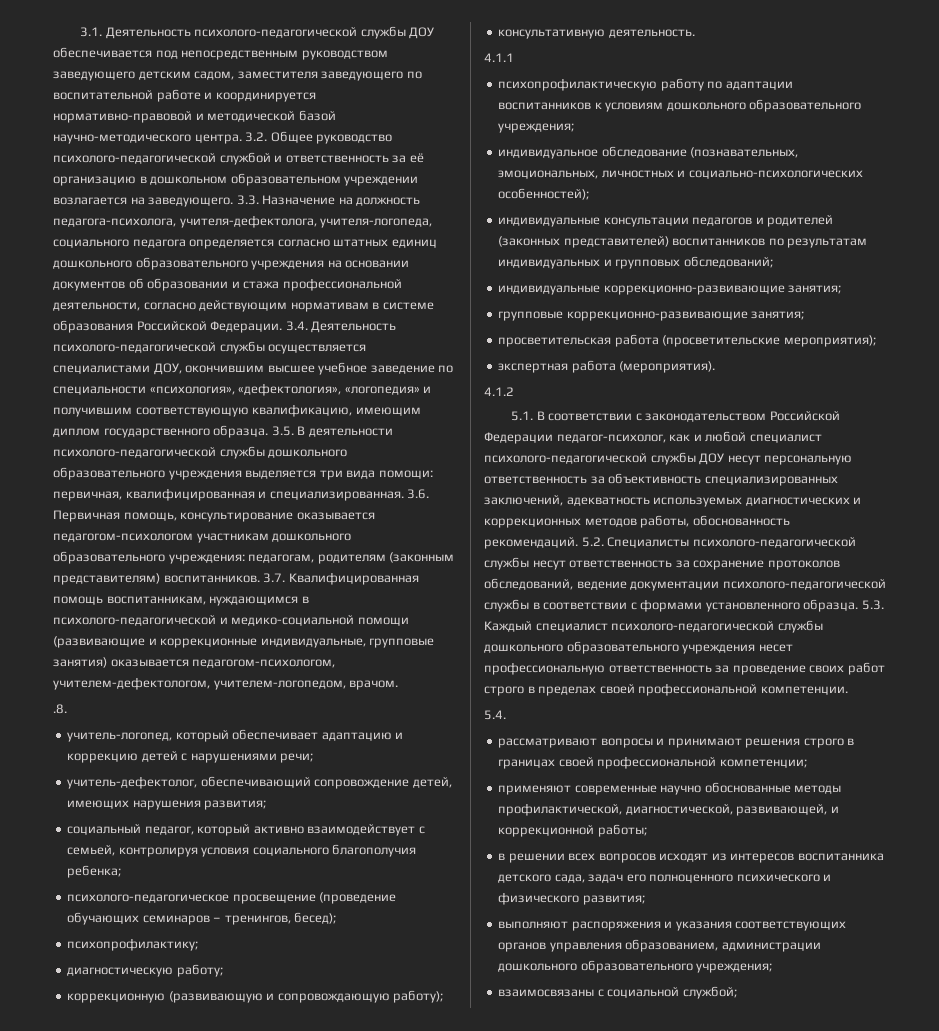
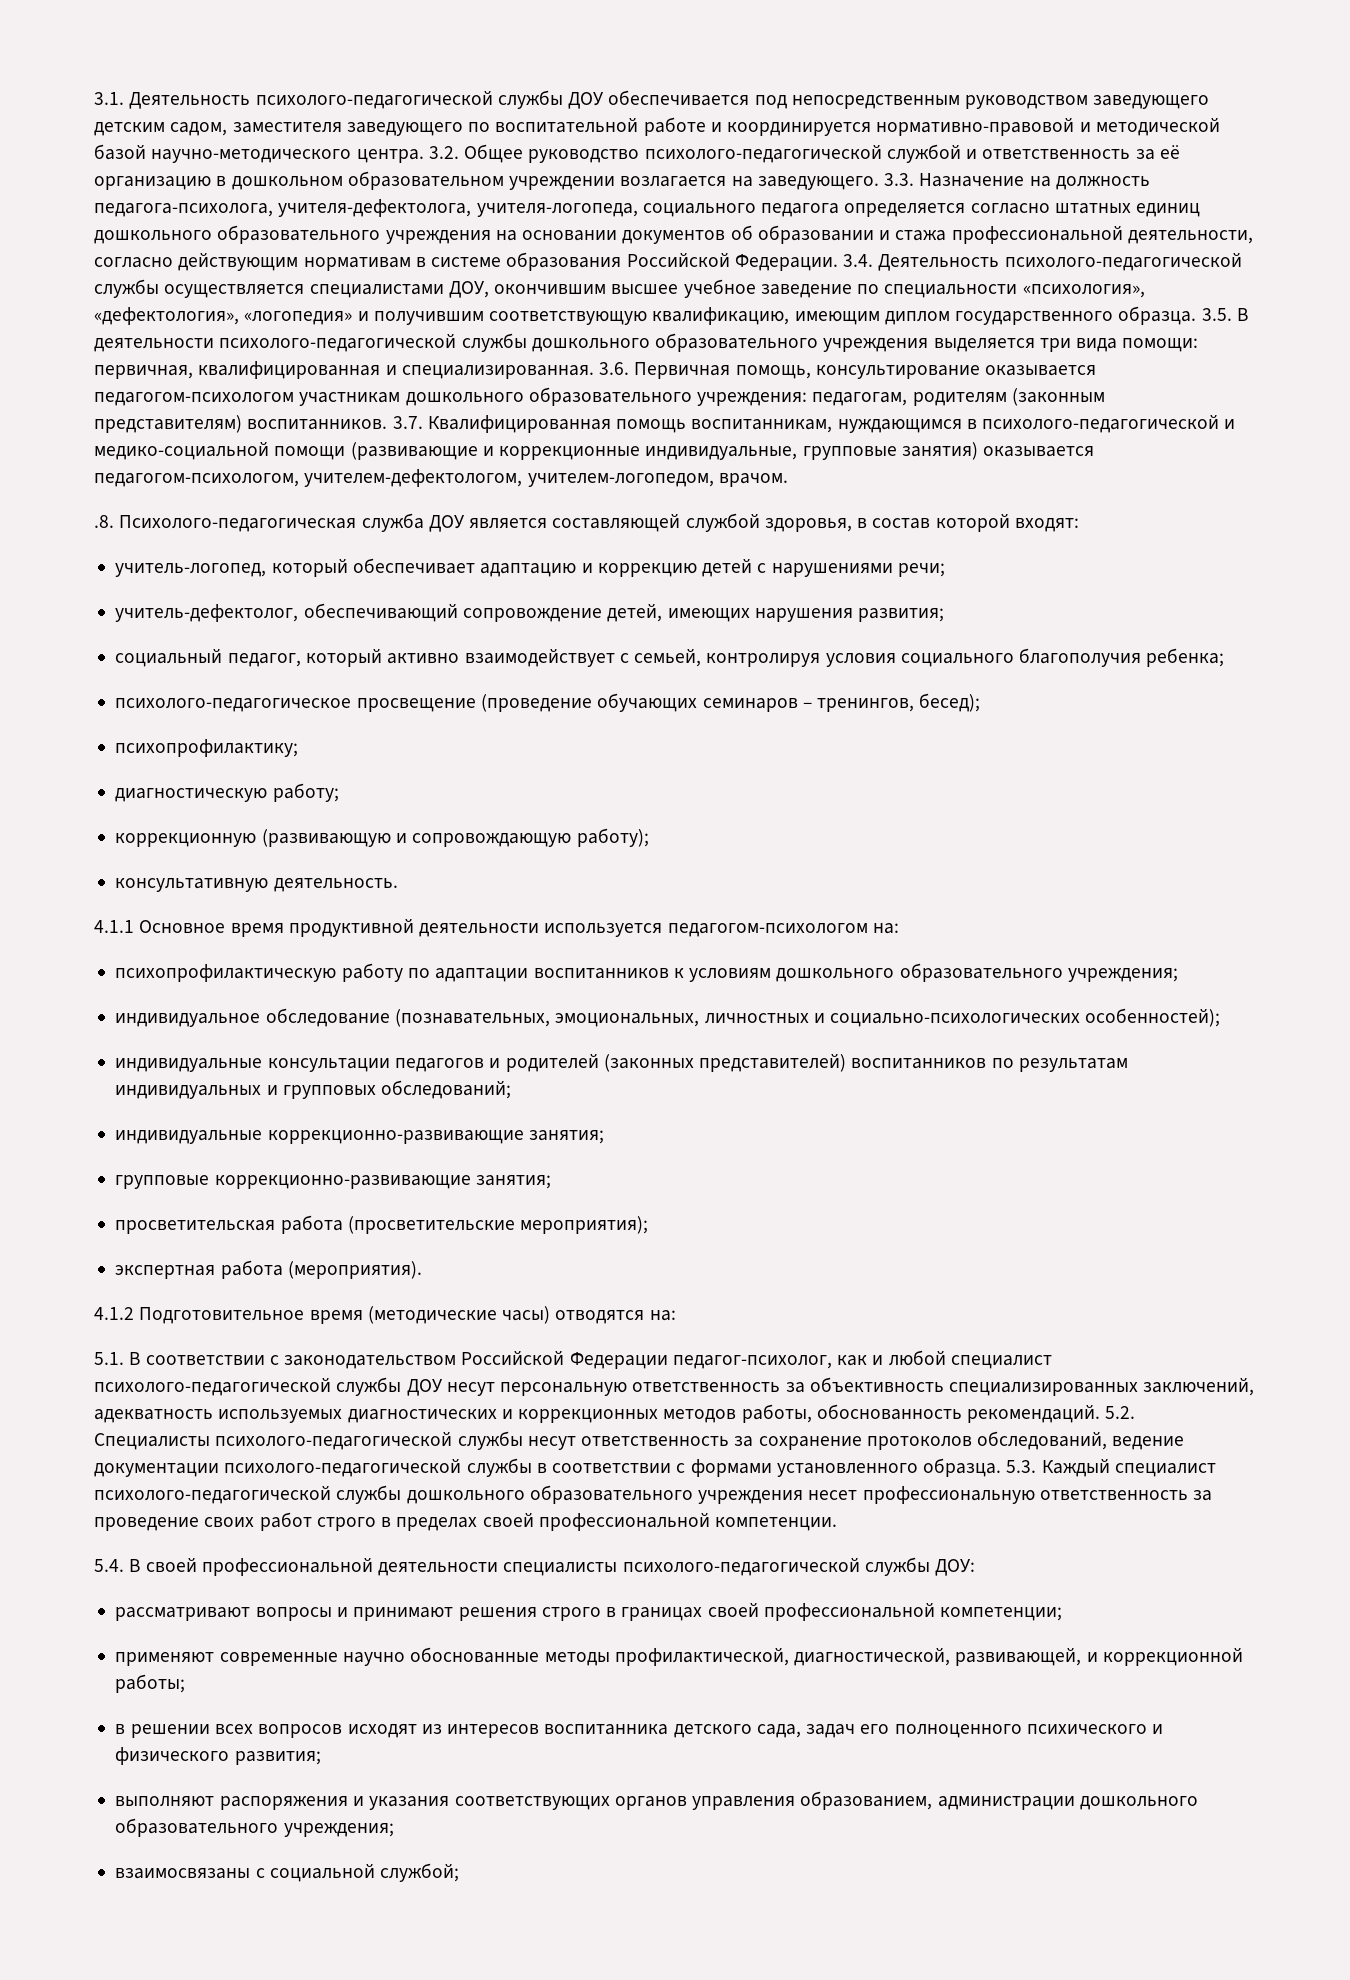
(67, 709) none -> [119,513,1079,532] Психолого-педагогическая служба ДОУ является составляющей службой здоровья, в состав которой входят:
(514, 57) none -> [139,918,899,937] Основное время продуктивной деятельности используется педагогом-психологом на:
(514, 391) none -> [139,1306,676,1324] Подготовительное время (методические часы) отводятся на:
(506, 715) none -> [129,1557,976,1576] В своей профессиональной деятельности специалисты психолого-педагогической службы ДОУ:

